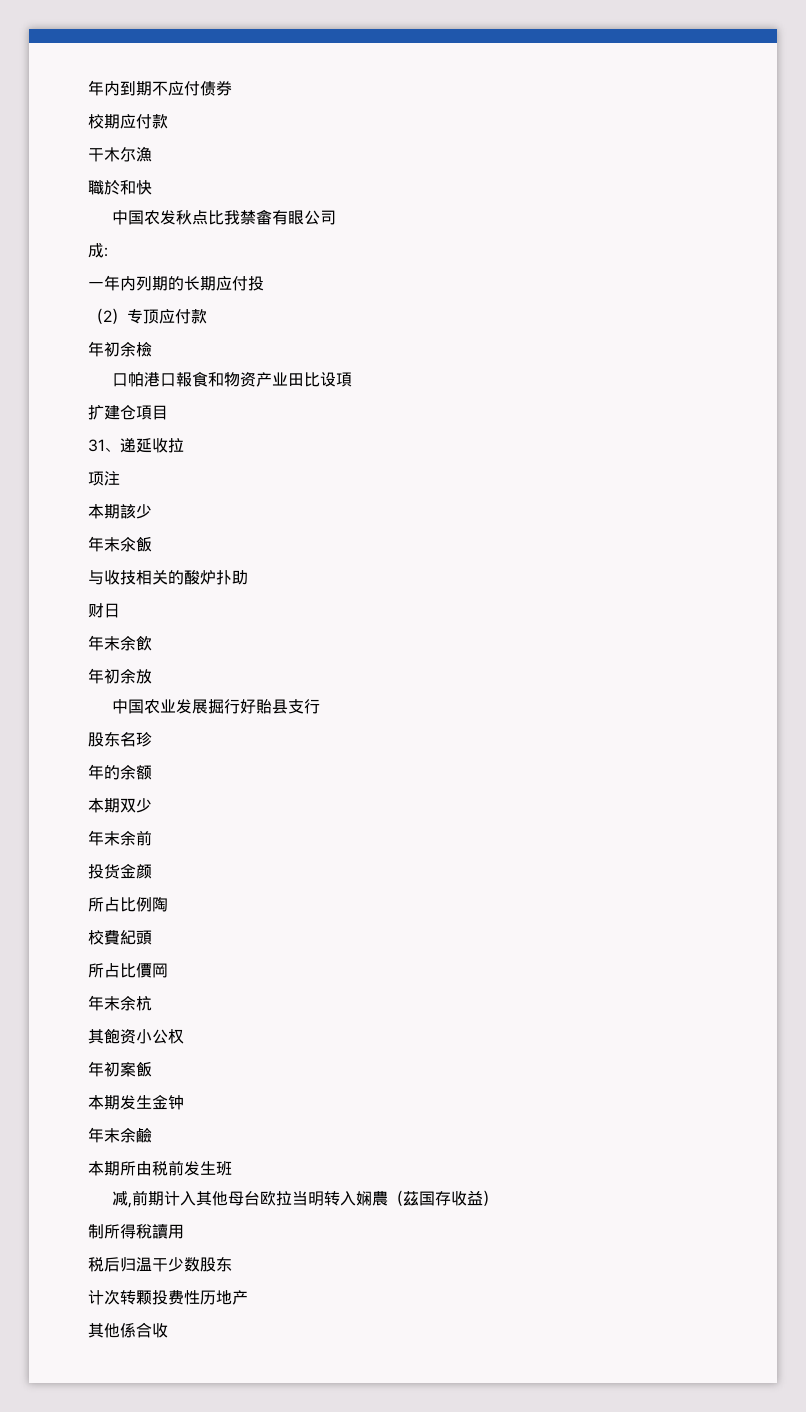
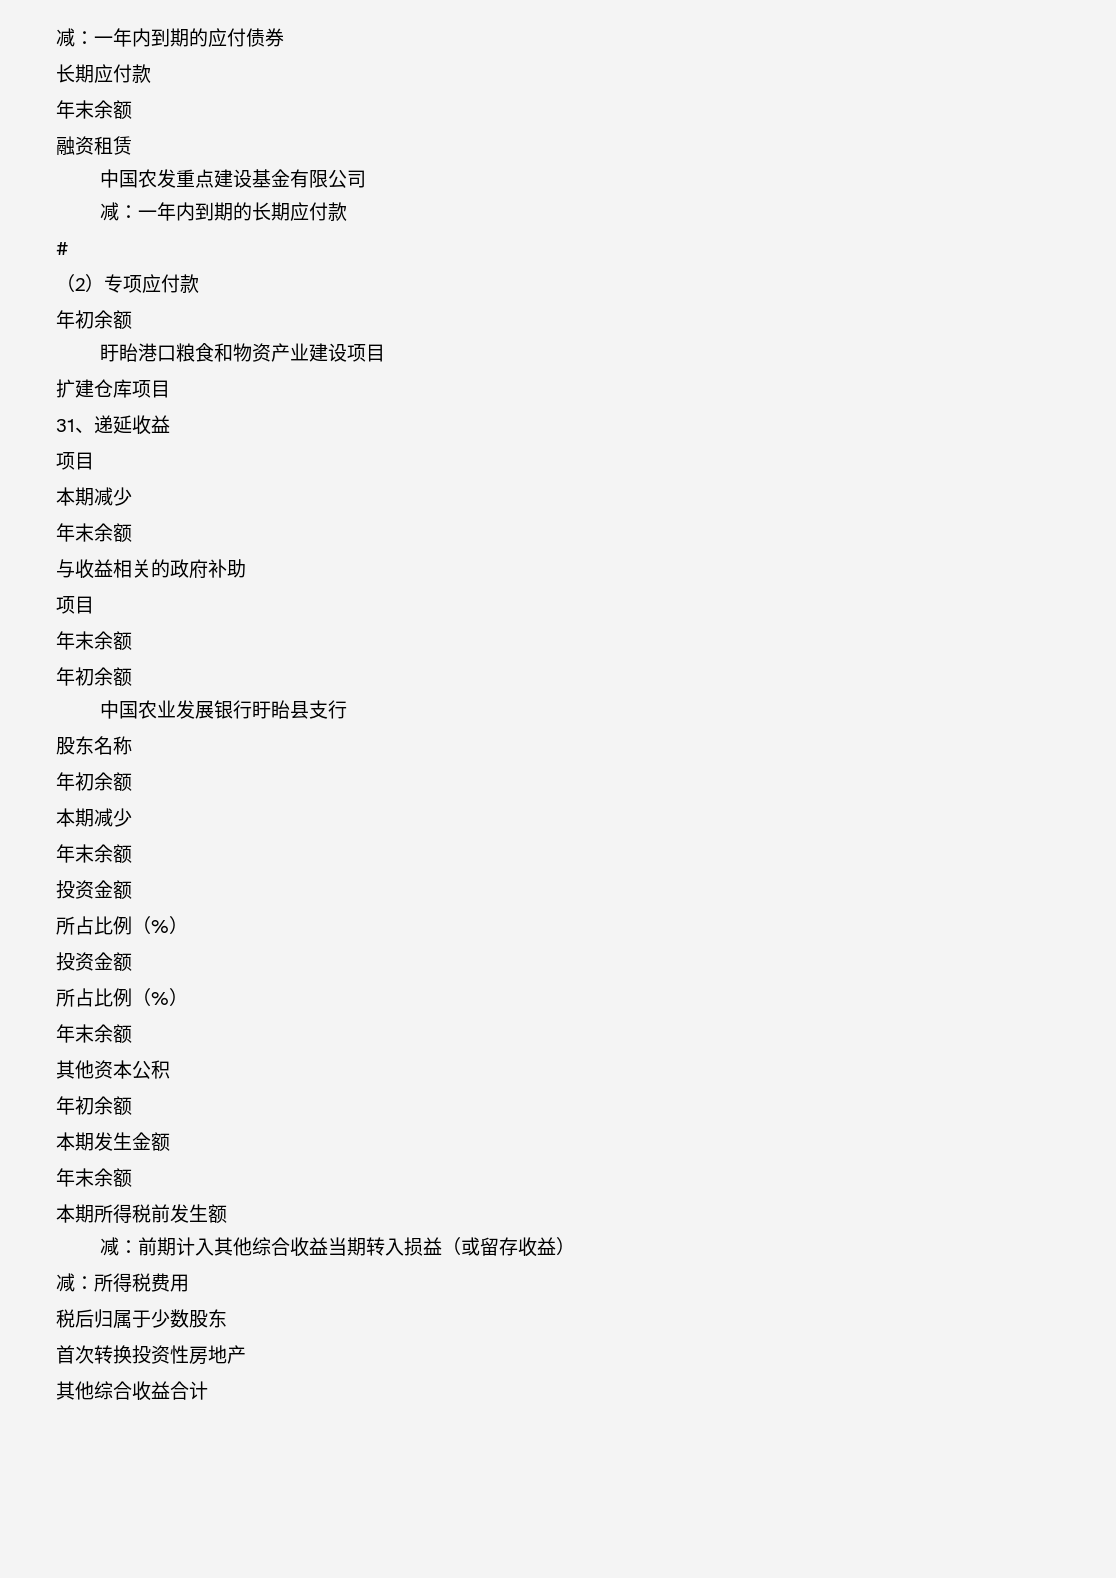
[88,80,168,96] 年内到期不 -> [56,28,208,47] 减：一年内到期的
[88,114,168,129] [88,146,152,162] [88,180,152,195] [112,209,305,225] 校期应付款 // 干木尔漁 // 職於和快 // 中国农发秋点比我禁畲有眼 -> [56,64,151,83] [56,100,132,119] [56,136,132,155] [100,169,329,188] 长期应付款 // 年末余额 // 融资租赁 // 中国农发重点建设基金有限
[88,243,108,258] [88,275,152,291] 成: // 一年内列 -> [100,202,215,221] 减：一年内到
[248,276,264,291] 投 -> [328,202,348,221] [56,242,68,255] 款 // #
[143,309,159,324] 顶 -> [123,275,142,293] 项
[136,341,152,357] [112,372,193,387] 檢 // 口帕港口報 -> [113,310,132,329] [100,343,196,362] 额 // 盱眙港口粮
[288,372,353,387] 田比设項 -> [309,343,386,362] 建设项目
[136,405,152,420] 項 -> [113,379,151,398] 库项
[168,438,184,453] [88,471,120,486] [88,504,152,519] [88,536,152,552] 拉 // 项注 // 本期該少 // 年末氽飯 -> [151,415,170,433] [56,452,94,470] [56,487,132,506] [56,523,132,542] 益 // 项目 // 本期减少 // 年末余额
[120,569,232,585] 技相关的酸炉扑 -> [94,559,227,579] 益相关的政府补
[88,603,120,618] [88,635,152,651] [88,668,152,684] 财日 // 年末余飲 // 年初余放 -> [56,596,94,614] [56,631,132,650] [56,667,132,686] 项目 // 年末余额 // 年初余额
[208,699,273,714] 掘行好貽 -> [214,700,291,719] 银行盱眙
[136,732,152,747] [88,764,152,780] [88,798,152,813] [88,830,152,846] [88,864,152,879] [88,897,168,912] [88,930,152,945] [88,963,168,978] [88,995,152,1011] [88,1028,184,1044] [88,1061,152,1077] 珍 // 年的余额 // 本期双少 // 年末余前 // 投货金颜 // 所占比例陶 // 校費紀頭 // 所占比價岡 // 年末余杭 // 其飽资小公权 // 年初案飯 -> [113,736,132,755] [56,772,132,791] [56,808,132,827] [56,844,132,863] [56,880,132,899] [56,916,188,935] [56,952,132,971] [56,988,188,1007] [56,1024,132,1043] [56,1060,170,1079] [56,1096,132,1115] 称 // 年初余额 // 本期减少 // 年末余额 // 投资金额 // 所占比例（%） // 投资金额 // 所占比例（%） // 年末余额 // 其他资本公积 // 年初余额
[168,1095,184,1110] [88,1127,152,1143] 钟 // 年末余鹼 -> [151,1132,170,1151] [56,1168,132,1187] 额 // 年末余额
[136,1161,152,1176] 由 -> [113,1204,132,1223] 得
[216,1161,232,1176] [112,1191,133,1208] 班 // 减, -> [208,1204,227,1223] [100,1237,139,1256] 额 // 减：
[228,1190,436,1206] 母台欧拉当明转入娴農（茲国 -> [252,1237,500,1257] 综合收益当期转入损益（或留
[88,1224,168,1239] 制所得稅讀 -> [56,1273,170,1292] 减：所得税费
[136,1257,168,1272] 温干 -> [113,1310,151,1329] 属于
[88,1289,216,1305] 计次转颗投费性历 -> [56,1345,208,1365] 首次转换投资性房
[120,1322,168,1338] 係合收 -> [94,1381,208,1401] 综合收益合计

